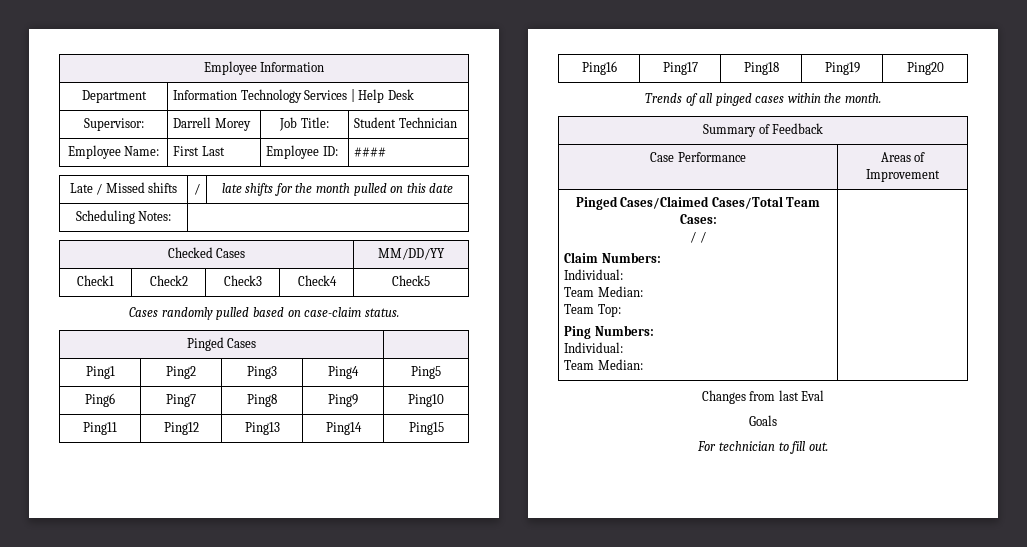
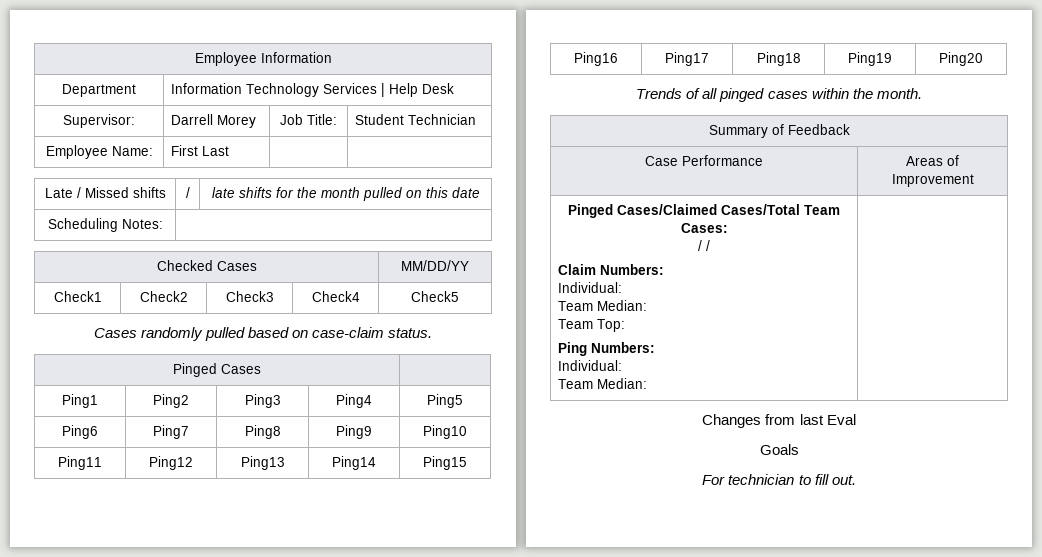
[266,145,338,159] [354,147,387,157] Employee ID: | #### -> (230, 151) |

